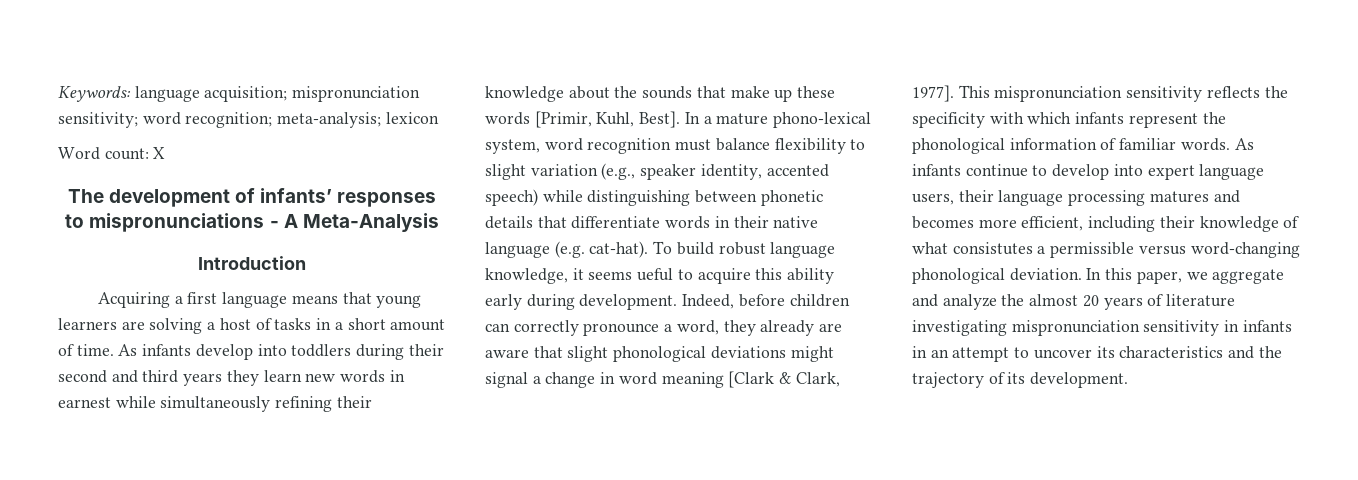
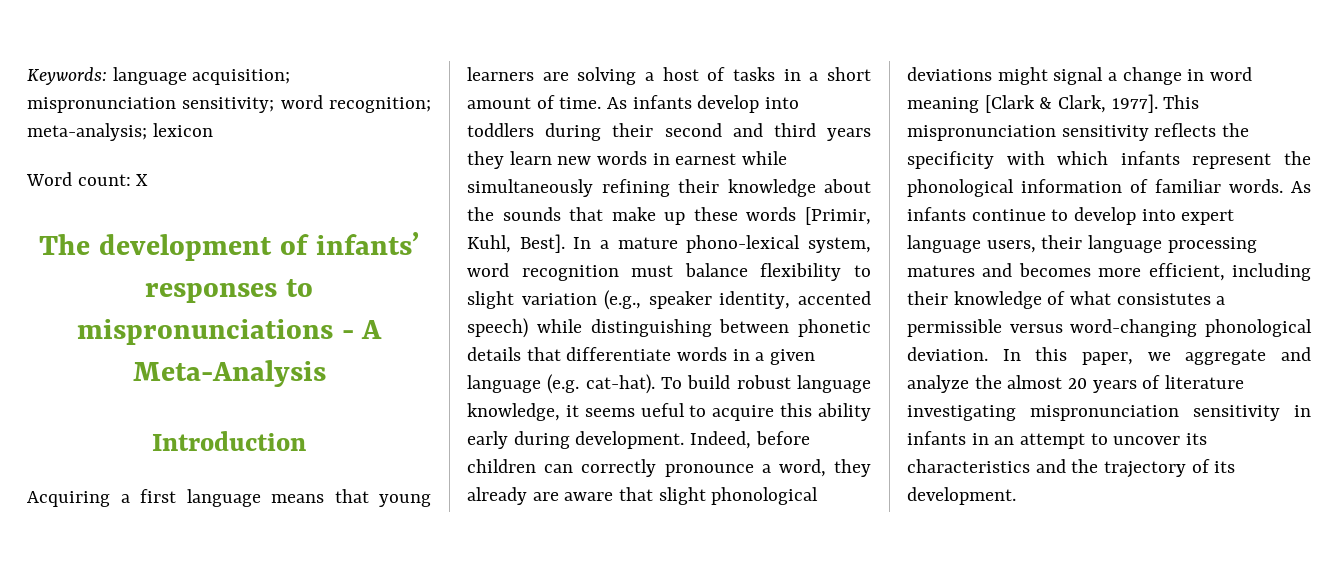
[733,216,819,228] their native -> [755,349,816,365] a given

